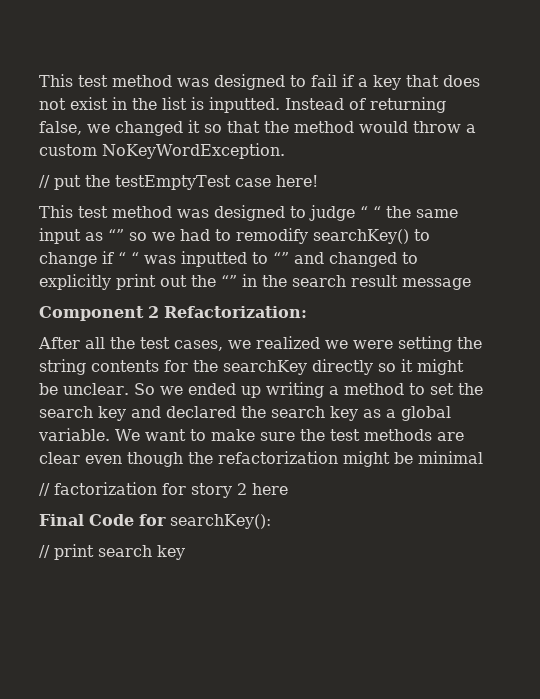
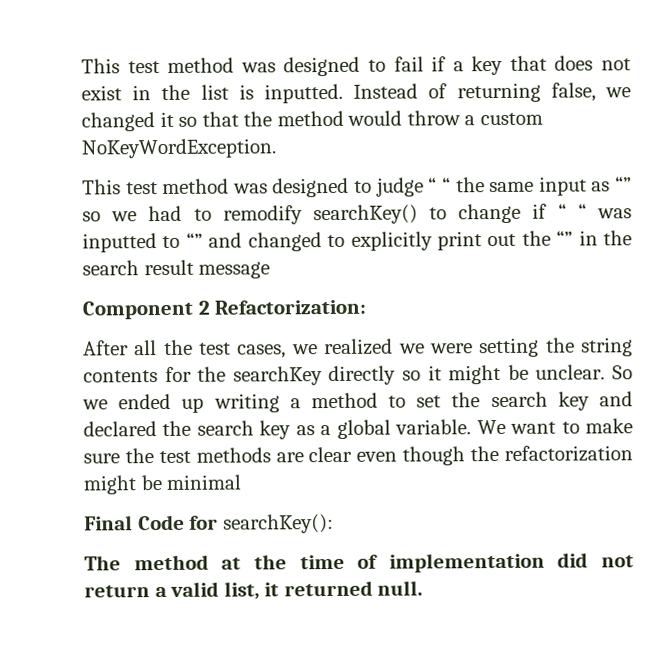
[39,175,318,190] // // put the testEmptyTest case here! -> (277, 148) none
[39,482,288,498] [39,514,271,529] [39,544,185,560] // factorization for story 2 here // Final Code for searchKey(): // // print search key -> [84,513,334,534] [84,552,634,573] [84,580,424,600] Final Code for searchKey(): // The method at the time of implementation did not return a valid list, it returned null.

